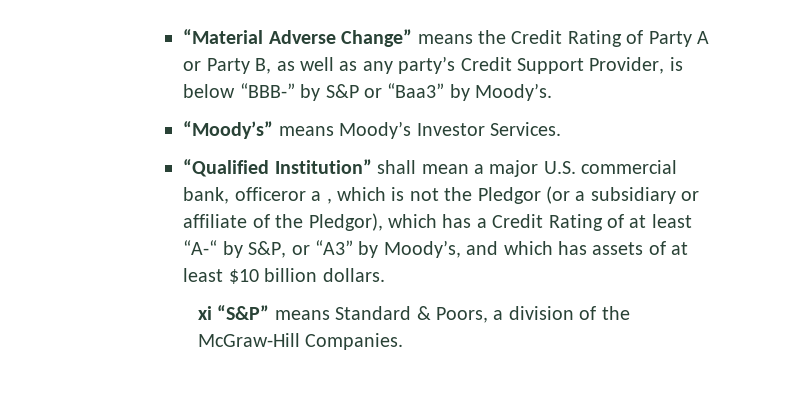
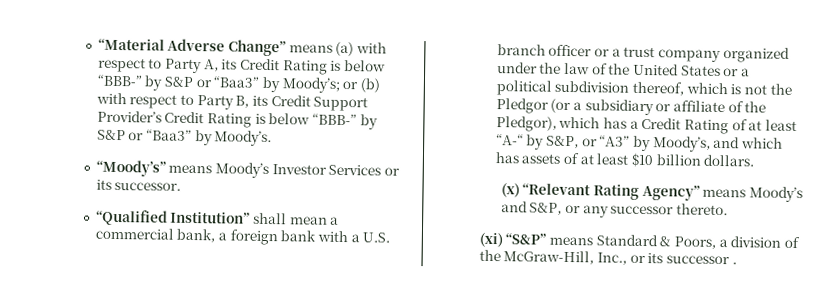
[477,30,709,47] [183,56,665,74] the Credit Rating of Party A or Party B, as well as any party’s Credit Support Provider, -> [335,41,387,57] [97,57,386,75] [96,74,380,93] [95,92,369,112] [96,110,252,128] (a) with respect to Party A, its Credit Rating is below “BBB-” by S&P or “Baa3” by Moody’s; or (b) with respect to Party B, its Credit Support Provider’s Credit Rating
[489,122,561,136] Services. -> [328,164,400,176] [95,179,182,191] Services or its successor.
[489,160,678,177] [183,187,332,204] major U.S. commercial bank, officeror a , -> [94,227,391,246] [496,44,790,63] [496,62,750,77] [495,80,684,96] commercial bank, a foreign bank with a U.S. branch officer or a trust company organized under the law of the United States or a political subdivision thereof,
[198,306,213,320] xi -> [500,182,803,203] [500,201,728,218] [478,232,503,248] (x) “Relevant Rating Agency” means Moody’s and S&P, or any successor thereto. // (xi)
[198,333,404,350] McGraw-Hill Companies. -> [503,250,737,265] McGraw-Hill, Inc., or its successor .

